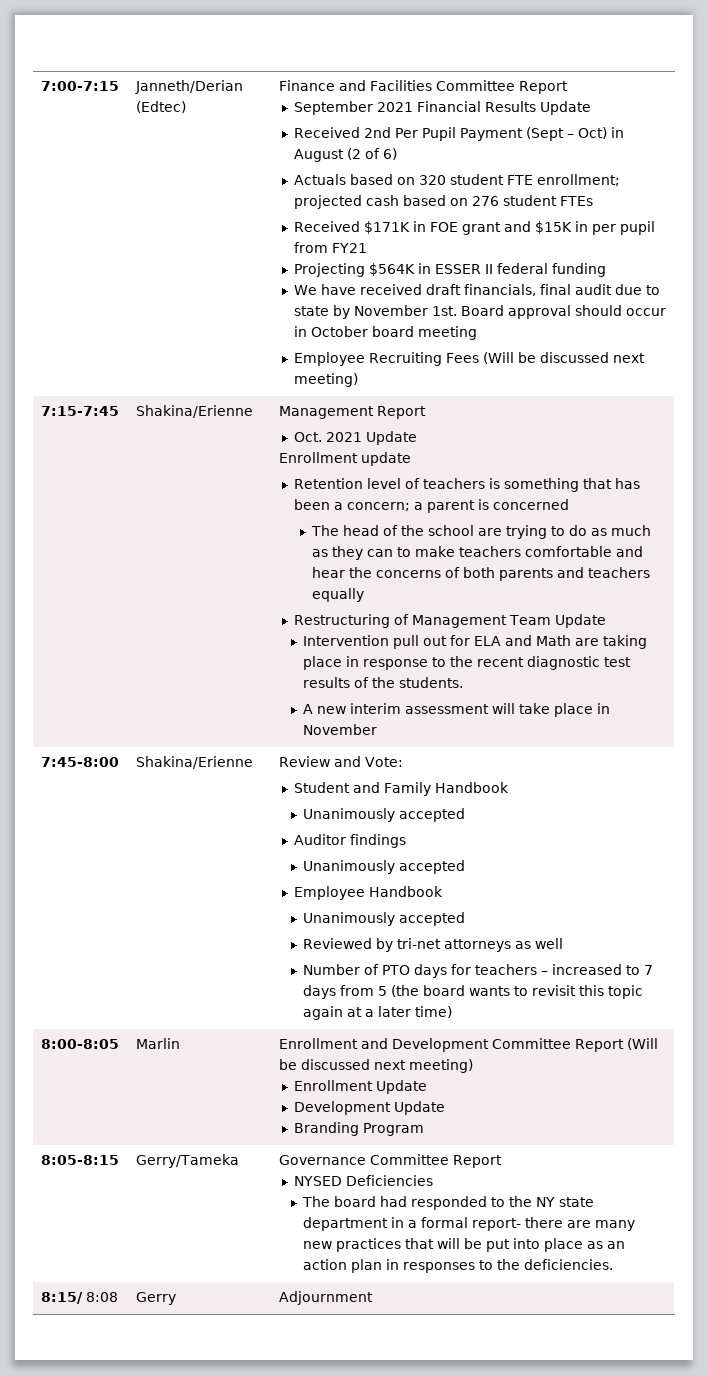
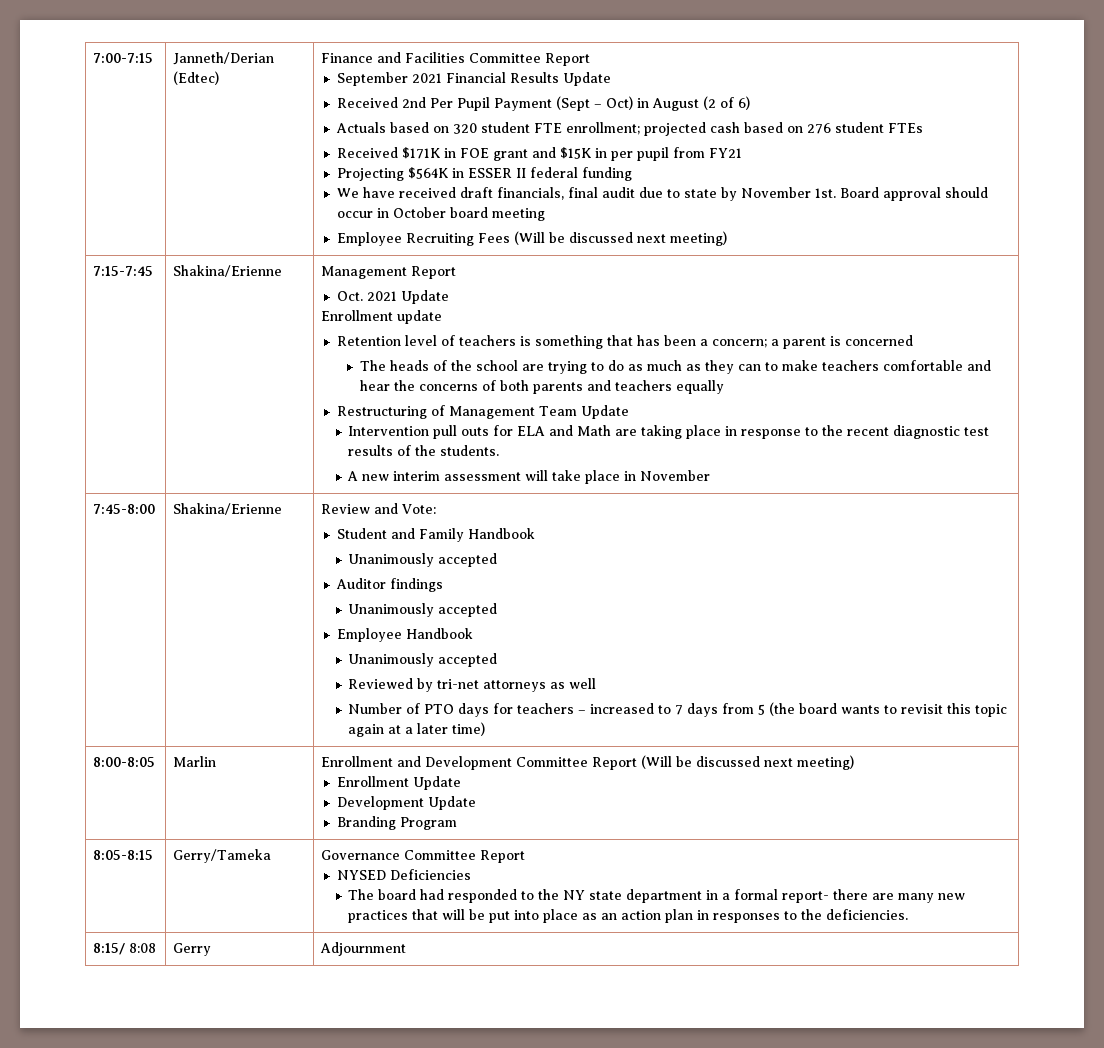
[343,525,380,536] head -> [390,360,430,371] heads
[423,636,448,646] out -> [461,427,490,436] outs

